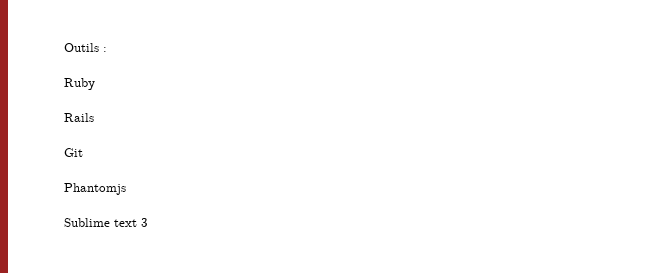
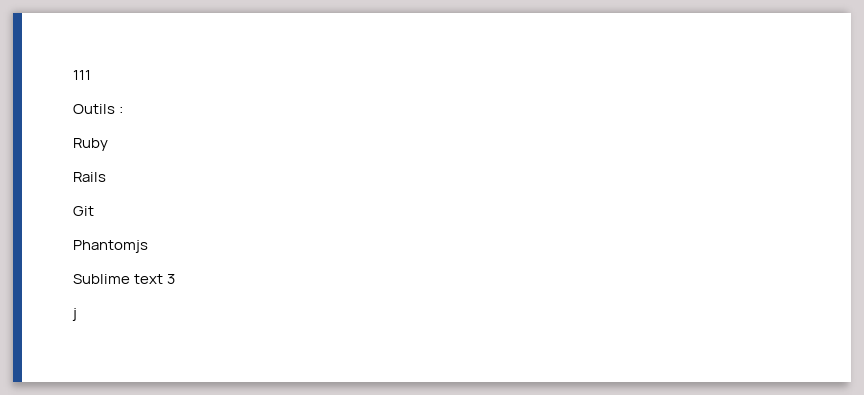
(64, 47) none -> [73,70,91,80] 111 //
(148, 222) none -> [72,308,77,321] // j

